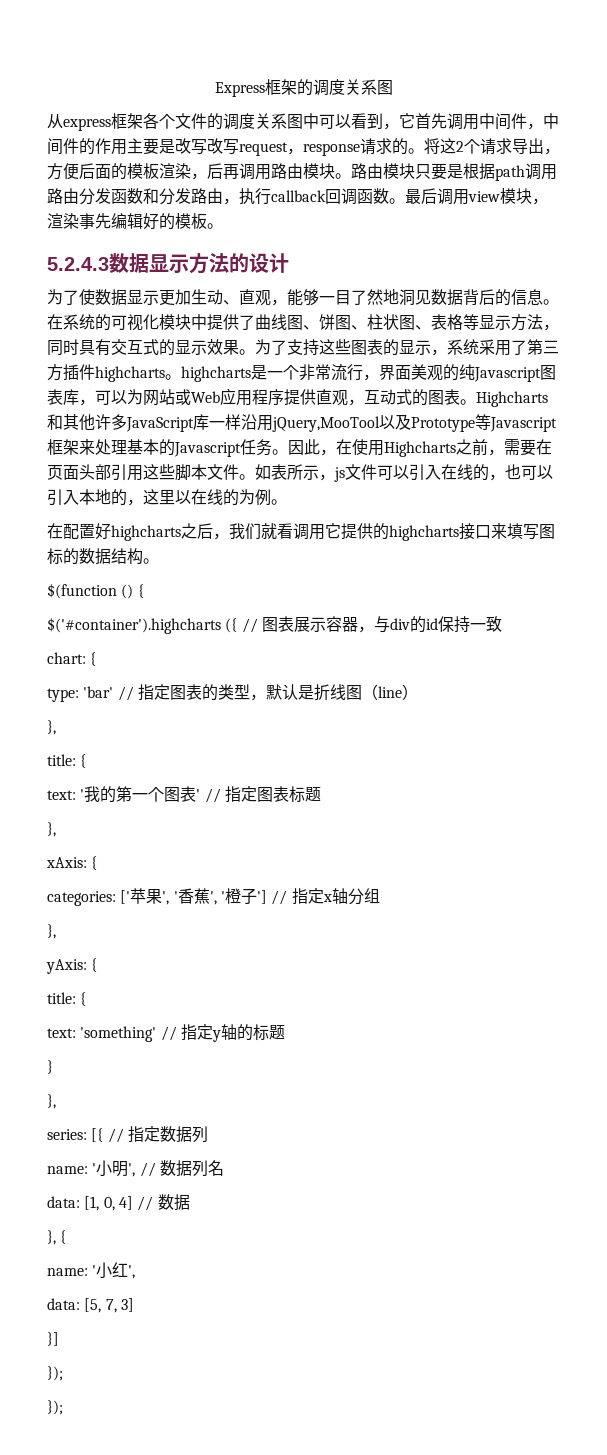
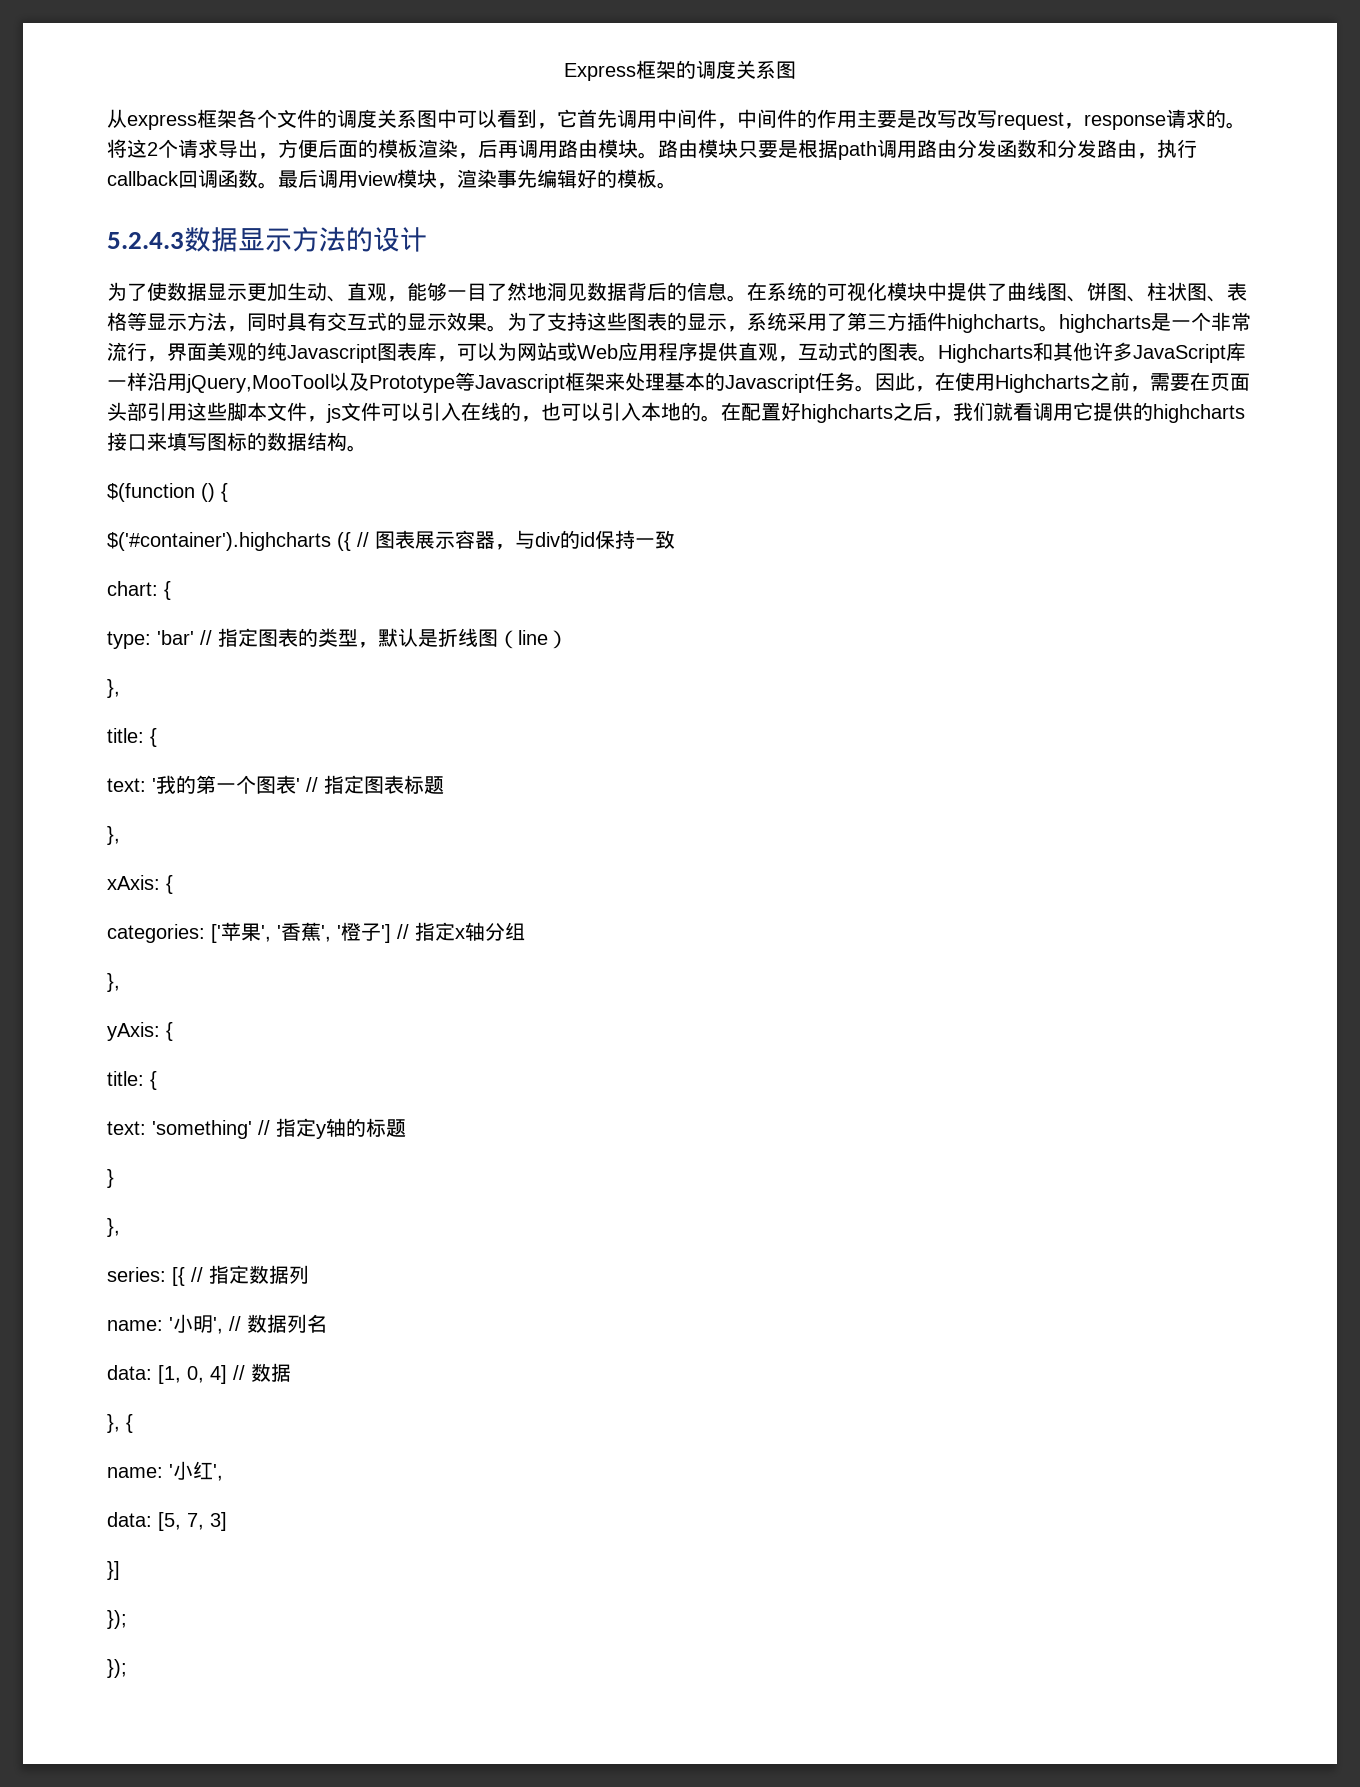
[239,464,319,480] 。如表所示 -> (307, 411) none
[127,489,287,506] ，这里以在线的为例。 // -> [701,415,721,422] 。

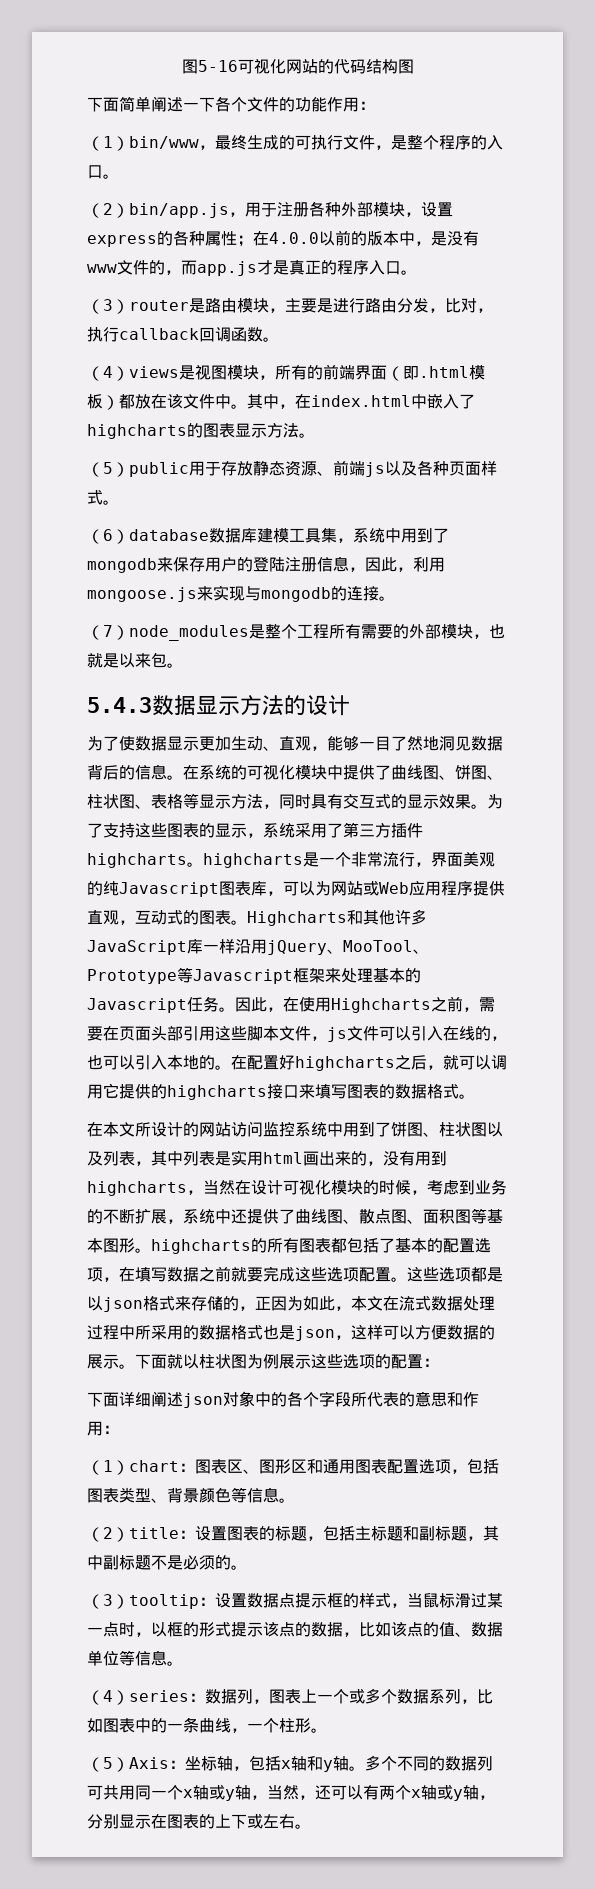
[564,60,796,81] [107,109,1246,130] [107,139,1137,160] Express框架的调度关系图 // 从express框架各个文件的调度关系图中可以看到，它首先调用中间件，中间件的作用主要是改写改写request，response请求的。将这2个请求导出，方便后面的模板渲染，后再调用路由模块。路由模块只要是根据path调用路由分发函数和分发路由 -> [181,58,414,74] [87,96,375,112] [87,135,503,151] [87,165,119,179] [87,201,453,218] [87,230,479,247] [87,260,417,276] [87,298,477,314] 图5-16可视化网站的代码结构图 // 下面简单阐述一下各个文件的功能作用： // （1）bin/www，最终生成的可执行文件，是整个程序的入口。 // （2）bin/app.js，用于注册各种外部模块，设置express的各种属性；在4.0.0以前的版本中，是没有www文件的，而app.js才是真正的程序入口。 // （3）router是路由模块，主要是进行路由分发，比对
[278,169,677,189] [107,232,184,249] 最后调用view模块，渲染事先编辑好的模板。 // 5.2.4.3 -> [87,364,485,381] [87,394,475,410] [87,423,315,439] [87,460,497,477] [87,490,119,505] [87,528,449,544] [87,556,445,573] [87,585,395,602] [87,624,505,641] [87,652,183,668] [87,697,152,713] // （4）views是视图模块，所有的前端界面（即.html模板）都放在该文件中。其中，在index.html中嵌入了highcharts的图表显示方法。 // （5）public用于存放静态资源、前端js以及各种页面样式。 // （6）database数据库建模工具集，系统中用到了mongodb来保存用户的登陆注册信息，因此，利用mongoose.js来实现与mongodb的连接。 // （7）node_modules是整个工程所有需要的外部模块，也就是以来包。 // 5.4.3
[186,372,369,393] jQuery,MooTool以及 -> [267,940,429,955] jQuery、MooTool、
[953,402,1033,421] 我们就看 -> [443,1055,491,1070] 就可以
[227,432,367,452] [107,483,228,502] [107,530,675,551] [107,581,171,600] [107,628,568,649] [107,679,120,698] [107,728,157,747] [107,775,444,794] [107,826,120,845] [107,875,173,894] [107,922,525,943] [107,973,120,992] [107,1022,173,1041] [107,1071,157,1090] [107,1118,406,1139] [107,1169,114,1188] [107,1218,120,1237] [107,1265,309,1286] [107,1314,327,1334] [107,1363,291,1384] [107,1414,133,1433] [107,1461,223,1481] [107,1512,227,1531] [107,1561,120,1580] [107,1610,127,1629] [107,1659,127,1678] 标的数据结构。 // $(function () { // $('#container').highcharts ({ // 图表展示容器，与div的id保持一致 // chart: { // type: 'bar' // 指定图表的类型，默认是折线图（line） // }, // title: { // text: '我的第一个图表' // 指定图表标题 // }, // xAxis: { // categories: ['苹果', '香蕉', '橙子'] // 指定x轴分组 // }, // yAxis: { // title: { // text: 'something' // 指定y轴的标题 // } // }, // series: [{ // 指定数据列 // name: '小明', // 数据列名 // data: [1, 0, 4] // 数据 // }, { // name: '小红', // data: [5, 7, 3] // }] // }); // }); -> [363,1084,475,1099] [87,1121,503,1137] [87,1150,447,1166] [87,1179,507,1196] [87,1208,503,1224] [87,1237,491,1254] [87,1266,503,1282] [87,1296,495,1312] [87,1325,495,1341] [87,1354,439,1369] [87,1391,479,1408] [87,1421,119,1436] [87,1458,499,1475] [87,1487,295,1503] [87,1525,499,1542] [87,1555,247,1570] [87,1593,503,1609] [87,1622,503,1637] [87,1650,183,1666] [87,1688,493,1705] [87,1717,327,1733] [87,1755,493,1772] [87,1785,495,1801] [87,1814,311,1829] 表的数据格式。 // 在本文所设计的网站访问监控系统中用到了饼图、柱状图以及列表，其中列表是实用html画出来的，没有用到highcharts，当然在设计可视化模块的时候，考虑到业务的不断扩展，系统中还提供了曲线图、散点图、面积图等基本图形。highcharts的所有图表都包括了基本的配置选项，在填写数据之前就要完成这些选项配置。这些选项都是以json格式来存储的，正因为如此，本文在流式数据处理过程中所采用的数据格式也是json，这样可以方便数据的展示。下面就以柱状图为例展示这些选项的配置： // 下面详细阐述json对象中的各个字段所代表的意思和作用： // （1）chart：图表区、图形区和通用图表配置选项，包括图表类型、背景颜色等信息。 // （2）title：设置图表的标题，包括主标题和副标题，其中副标题不是必须的。 // （3）tooltip：设置数据点提示框的样式，当鼠标滑过某一点时，以框的形式提示该点的数据，比如该点的值、数据单位等信息。 // （4）series：数据列，图表上一个或多个数据系列，比如图表中的一条曲线，一个柱形。 // （5）Axis：坐标轴，包括x轴和y轴。多个不同的数据列可共用同一个x轴或y轴，当然，还可以有两个x轴或y轴，分别显示在图表的上下或左右。

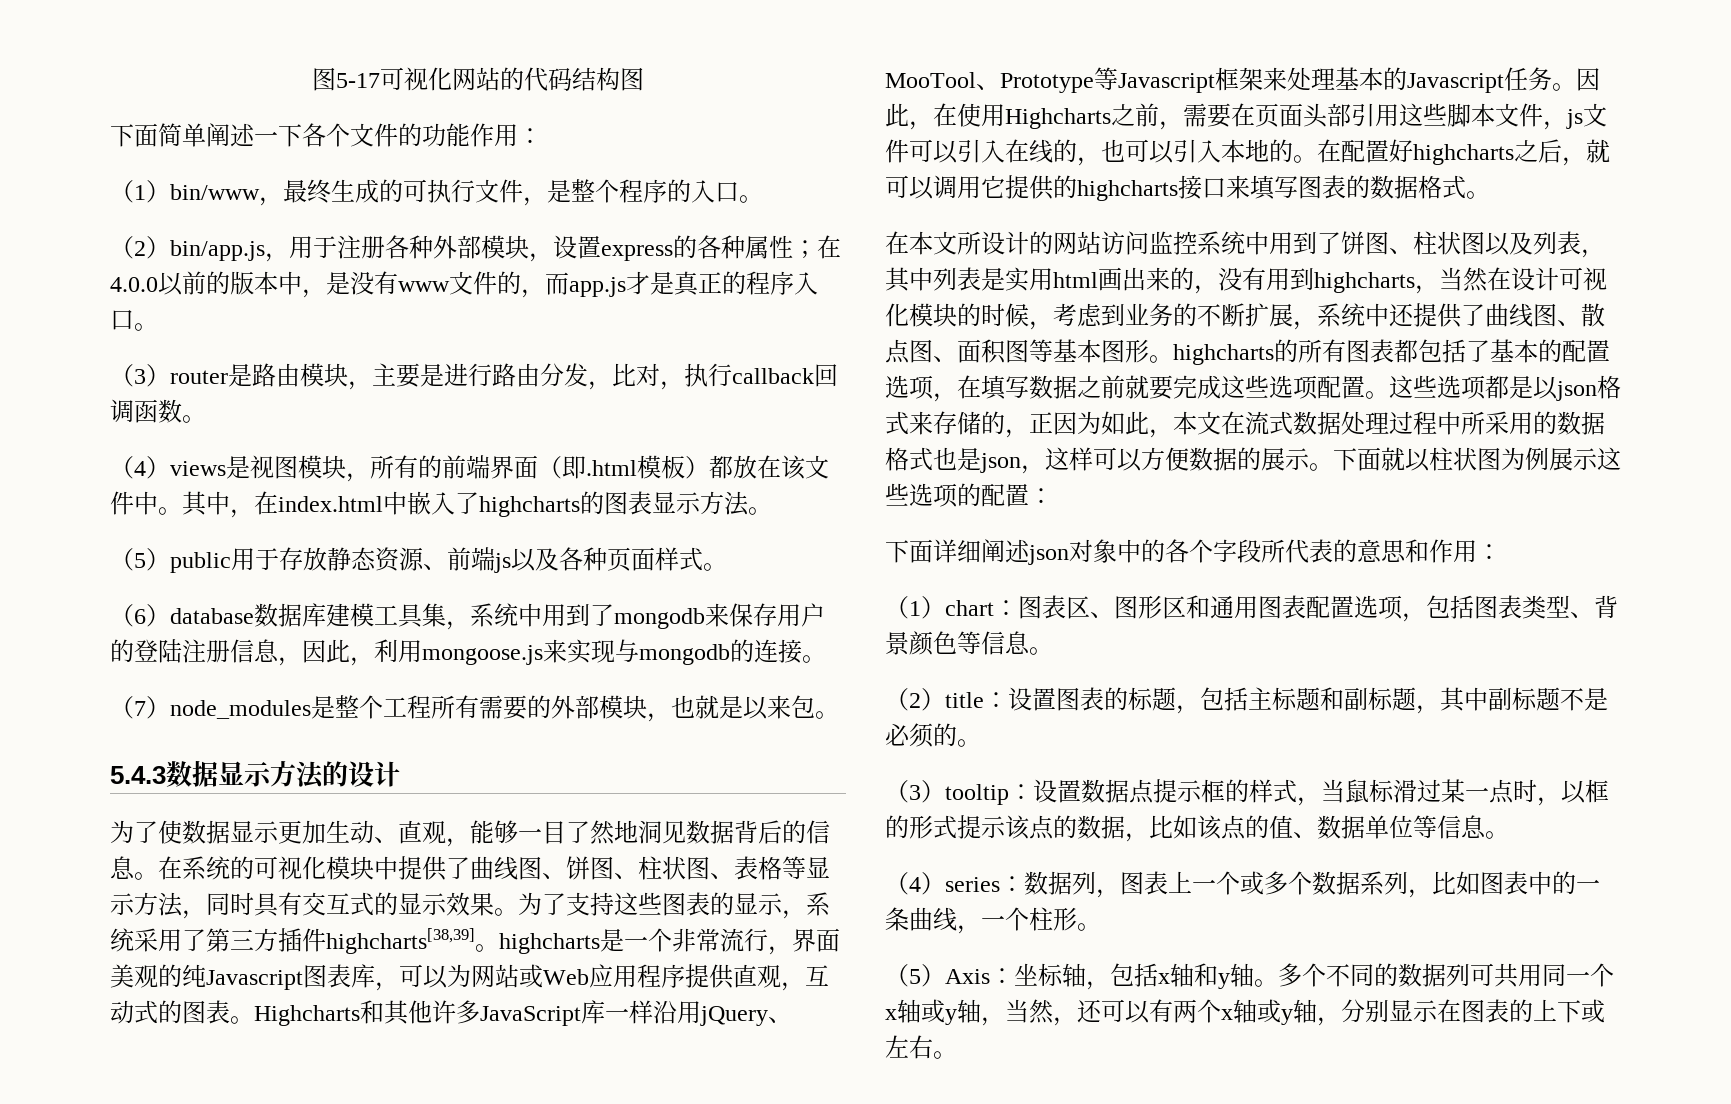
[181,59,238,74] 图5-16 -> [312,67,380,91] 图5-17
[87,853,187,868] highcharts -> [326,928,475,954] highcharts[38,39]

